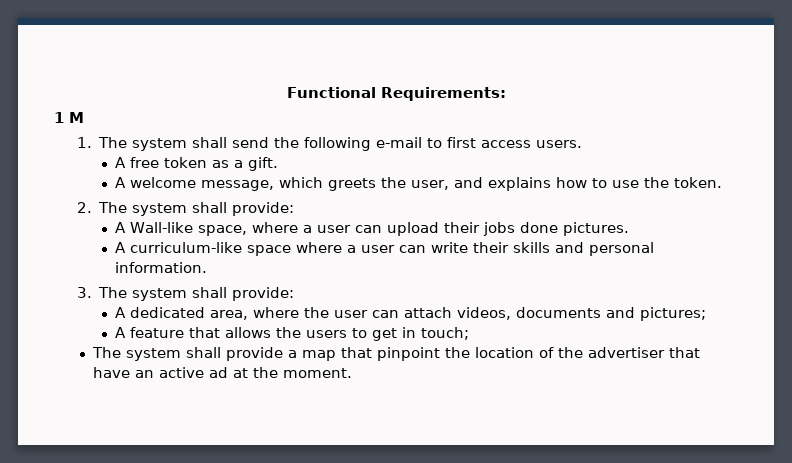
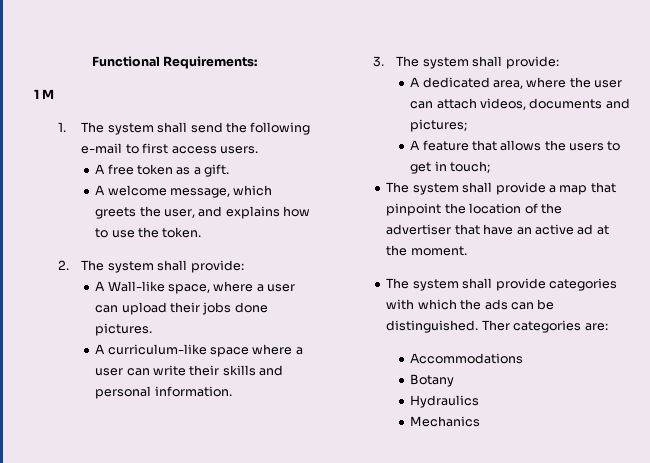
(352, 373) none -> [386,278,617,291] [386,299,555,310] [386,320,608,333] [410,353,524,364] [410,374,455,387] [410,395,480,408] [410,416,481,427] // The system shall provide categories with which the ads can be distinguished. Ther categories are: // Accommodations // Botany // Hydraulics // Mechanics

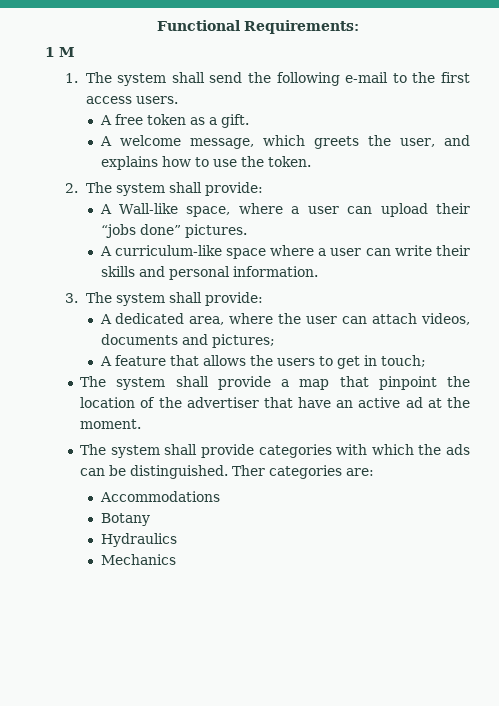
(139, 149) none -> [412,72,436,83] the
[202,302,268,315] jobs done -> [100,224,181,238] “jobs done”

